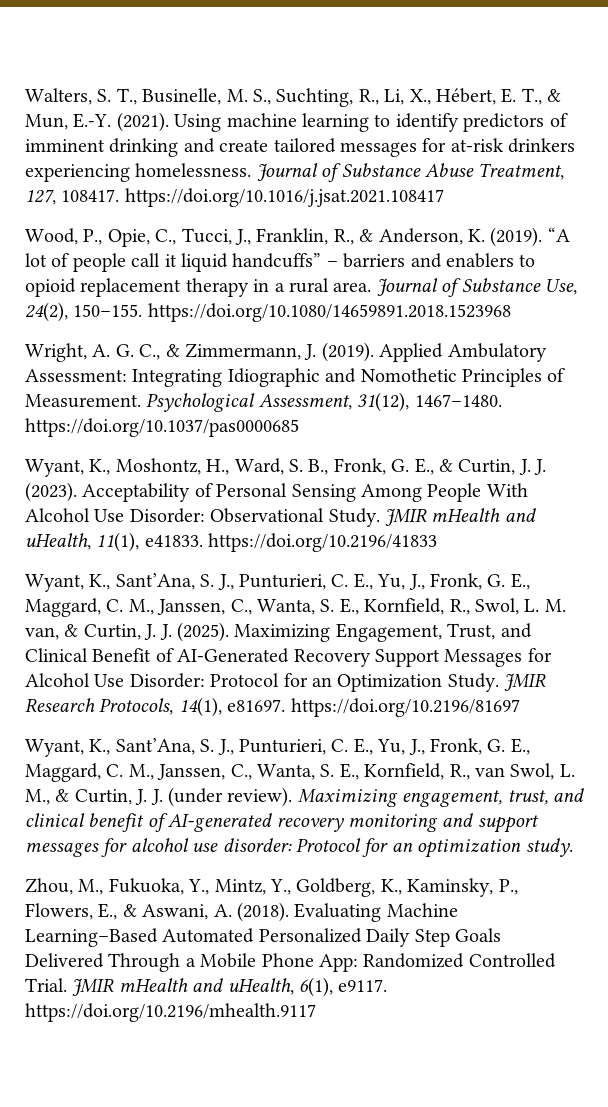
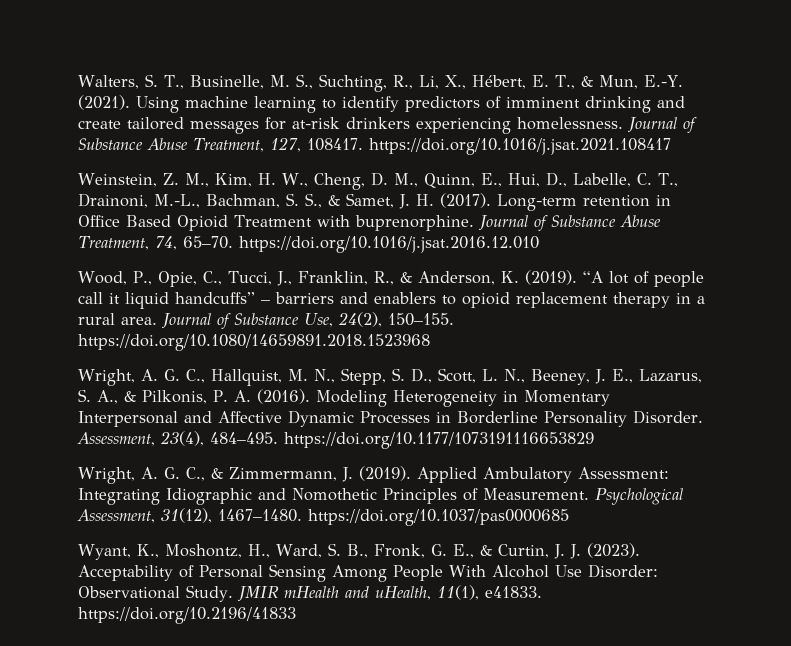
(444, 197) none -> [78,172,678,190] [78,193,671,211] [78,215,661,232] [78,236,539,253] // Weinstein, Z. M., Kim, H. W., Cheng, D. M., Quinn, E., Hui, D., Labelle, C. T., Drainoni, M.-L., Bachman, S. S., & Samet, J. H. (2017). Long-term retention in Office Based Opioid Treatment with buprenorphine. Journal of Substance Abuse Treatment, 74, 65–70. https://doi.org/10.1016/j.jsat.2016.12.010
(511, 312) none -> [78,368,702,386] [78,389,610,407] [78,410,703,427] [77,431,594,449] // Wright, A. G. C., Hallquist, M. N., Stepp, S. D., Scott, L. N., Beeney, J. E., Lazarus, S. A., & Pilkonis, P. A. (2016). Modeling Heterogeneity in Momentary Interpersonal and Affective Dynamic Processes in Borderline Personality Disorder. Assessment, 23(4), 484–495. https://doi.org/10.1177/1073191116653829
[25,573,530,592] [25,598,566,617] [25,622,532,642] [25,648,552,667] [25,673,547,692] [25,697,520,717] [25,738,530,757] [25,763,575,782] [25,787,584,807] [25,813,539,833] [25,838,573,858] [25,878,518,897] [25,902,458,922] [25,928,501,947] [25,953,556,972] [25,977,388,997] [25,1003,316,1022] // Wyant, K., Sant’Ana, S. J., Punturieri, C. E., Yu, J., Fronk, G. E., Maggard, C. M., Janssen, C., Wanta, S. E., Kornfield, R., Swol, L. M. van, & Curtin, J. J. (2025). Maximizing Engagement, Trust, and Clinical Benefit of AI-Generated Recovery Support Messages for Alcohol Use Disorder: Protocol for an Optimization Study. JMIR Research Protocols, 14(1), e81697. https://doi.org/10.2196/81697 // Wyant, K., Sant’Ana, S. J., Punturieri, C. E., Yu, J., Fronk, G. E., Maggard, C. M., Janssen, C., Wanta, S. E., Kornfield, R., van Swol, L. M., & Curtin, J. J. (under review). Maximizing engagement, trust, and clinical benefit of AI-generated recovery monitoring and support messages for alcohol use disorder: Protocol for an optimization study. // Zhou, M., Fukuoka, Y., Mintz, Y., Goldberg, K., Kaminsky, P., Flowers, E., & Aswani, A. (2018). Evaluating Machine Learning–Based Automated Personalized Daily Step Goals Delivered Through a Mobile Phone App: Randomized Controlled Trial. JMIR mHealth and uHealth, 6(1), e9117. https://doi.org/10.2196/mhealth.9117 -> (296, 615) none

